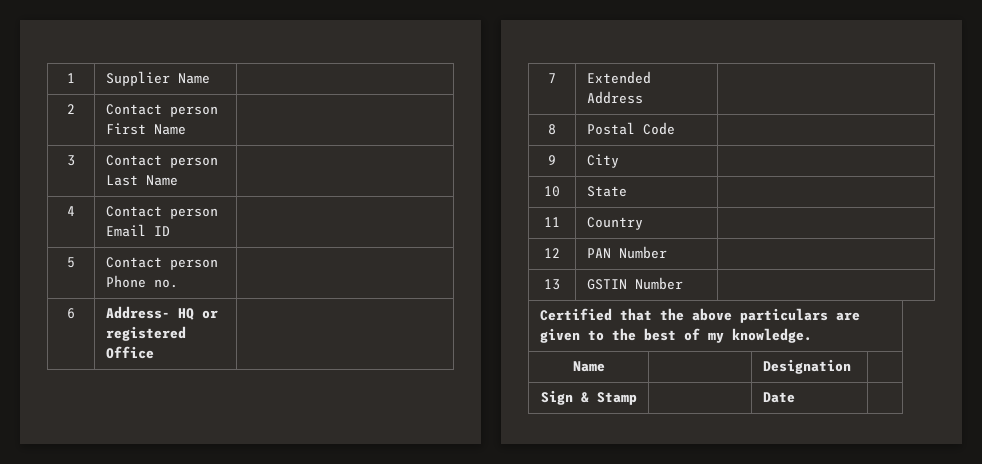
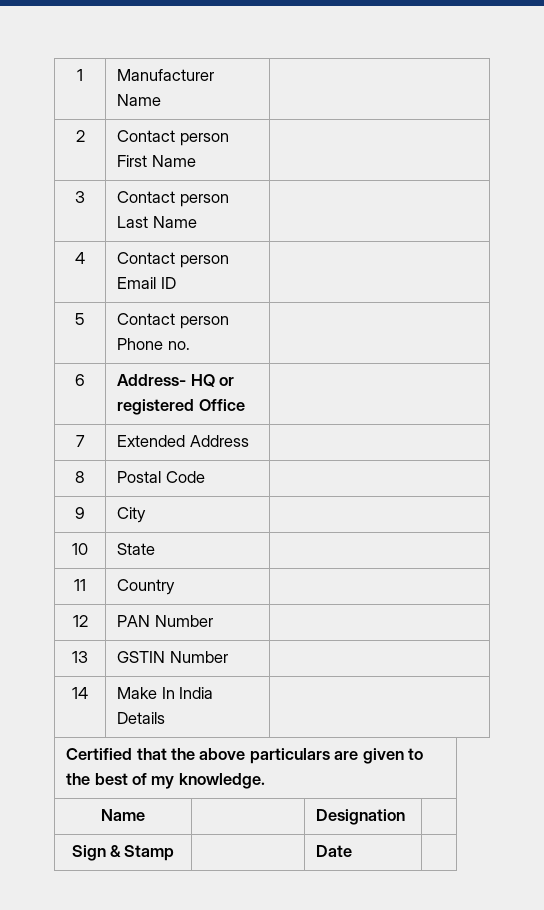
[67,73,75,83] [106,71,171,86] 1 | Supplier -> [77,69,83,81] [117,69,215,81] 1 | Manufacturer
(684, 283) none -> [72,687,88,699] [117,687,214,699] [117,712,166,724] // 14 | Make In India Details |

